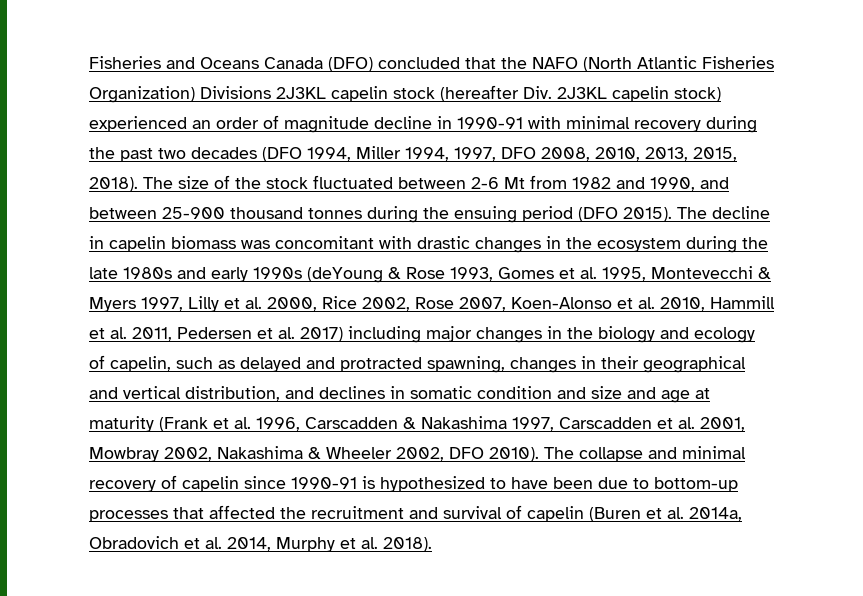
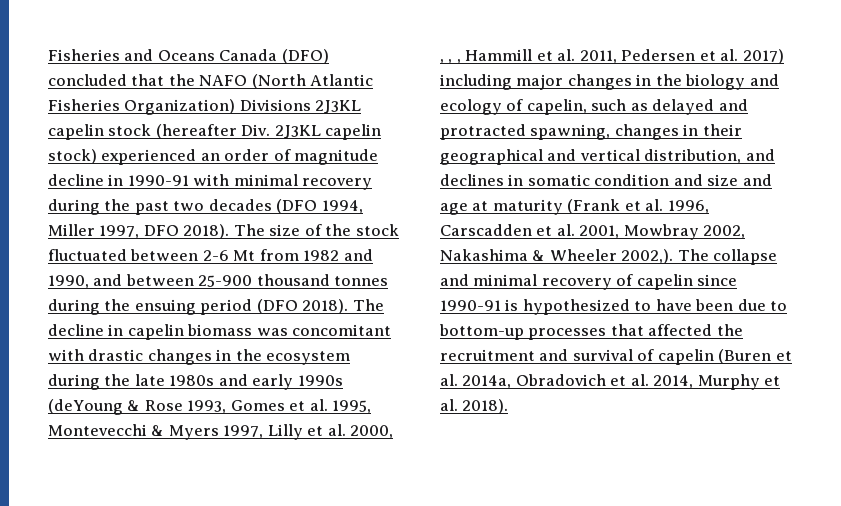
[405,147,449,161] 1994, -> (95, 230) none
[541,147,737,161] 2008, 2010, 2013, 2015, -> (179, 230) none
[623,207,672,222] 2015). -> [302,299,349,314] 2018).
[322,296,705,311] Rice 2002, Rose 2007, Koen-Alonso et al. 2010, -> [440,59,461,64] , , ,
[403,416,652,431] & Nakashima 1997, Carscadden -> (532, 230) none
[396,447,539,462] 2002, DFO 2010). -> [621,249,674,264] 2002,).

